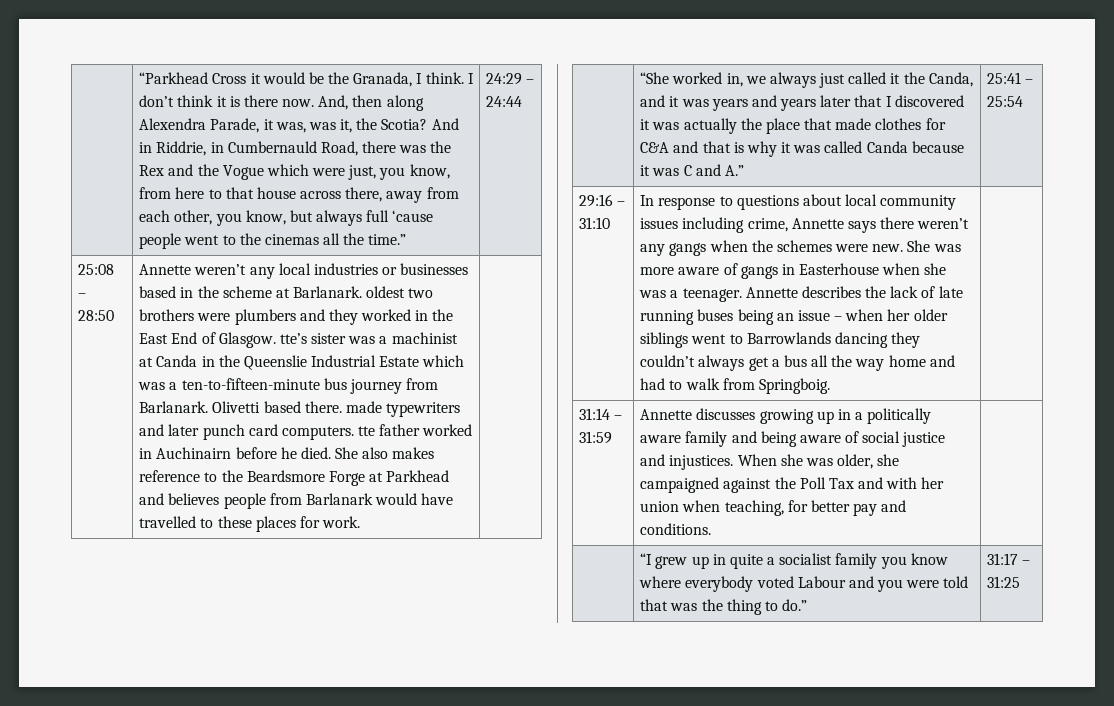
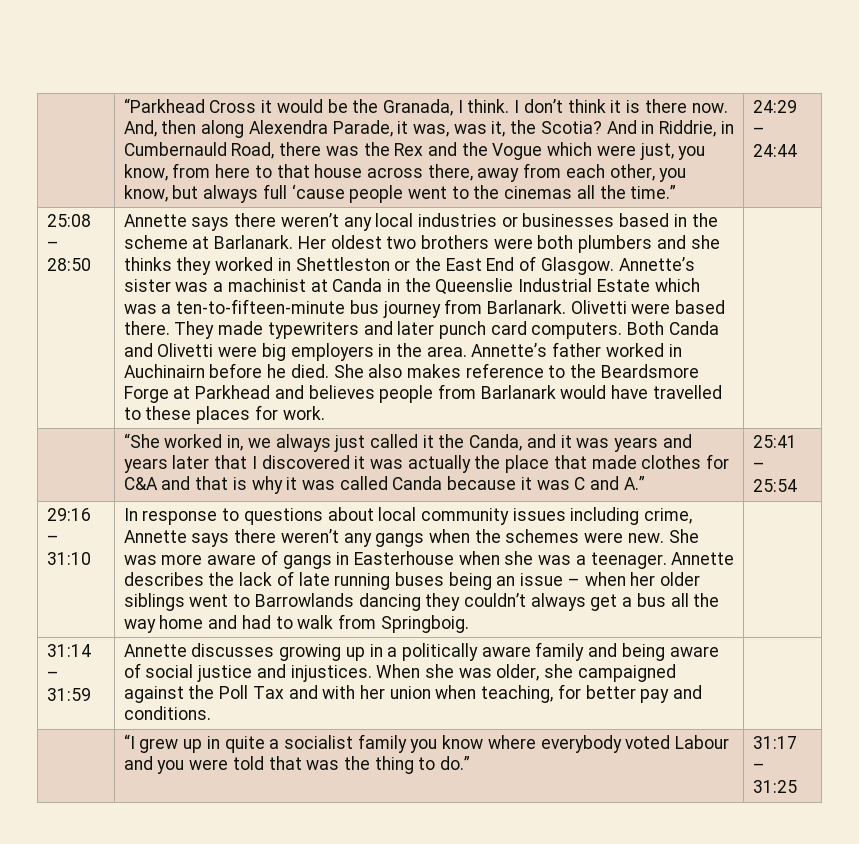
(192, 269) none -> [191,213,277,231] says there
(363, 292) none -> [297,236,326,249] Her
(231, 317) none -> [537,235,574,249] both
(325, 315) none -> [690,235,720,249] [123,257,172,271] she thinks
(429, 315) none -> [295,257,411,271] Shettleston or
[279,333,307,344] tte’s -> [618,257,695,271] Annette’s
(261, 407) none -> [631,303,671,314] were
(342, 407) none -> [174,321,215,339] They
[358,426,376,436] tte -> [627,321,719,335] [123,343,548,361] Both Canda and Olivetti were big employers in the area. Annette’s

